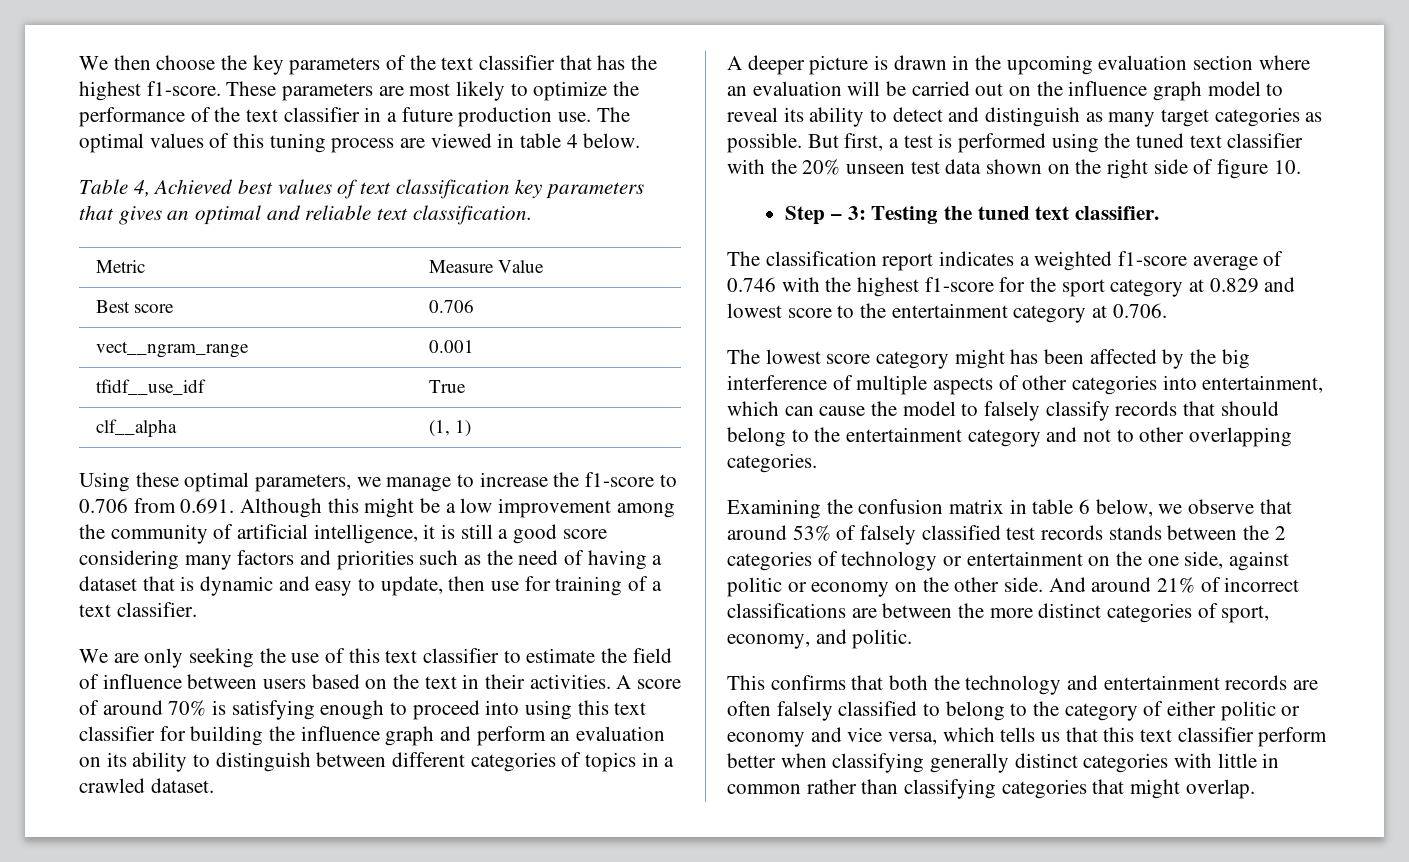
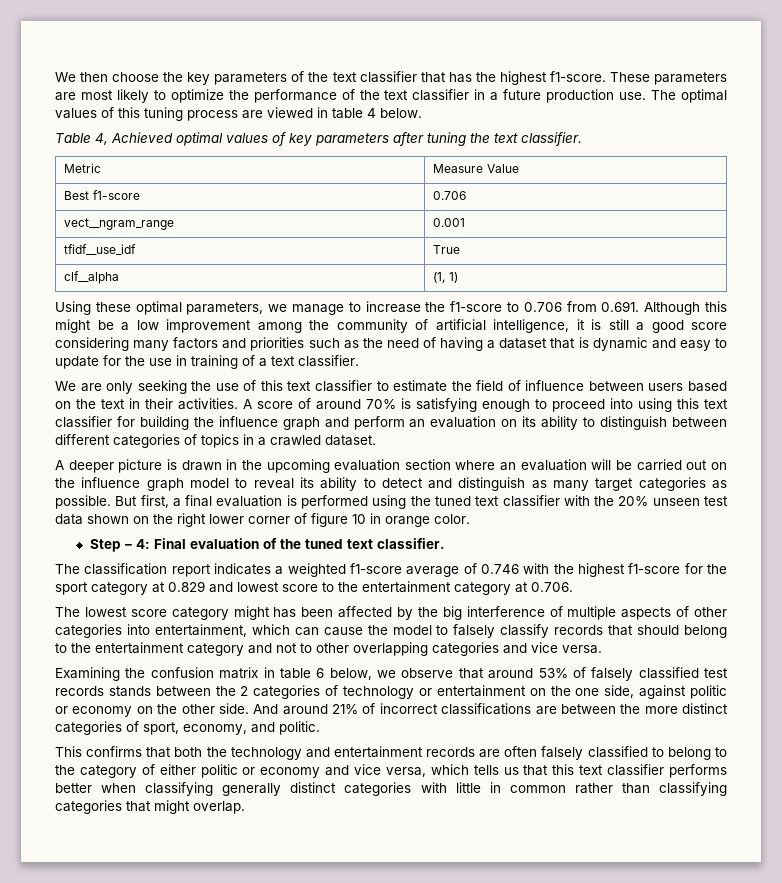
[238,179,645,199] [79,205,532,225] best values of text classification key parameters that gives an optimal and reliable text classification. -> [176,132,582,146] optimal values of key parameters after tuning the text classifier.
[133,304,174,313] score -> [92,190,140,200] f1-score
[380,576,551,596] update, then use for -> [55,355,187,369] update for the use in
[903,135,933,148] test -> [185,495,283,507] final evaluation
[1153,159,1301,179] [785,206,939,225] side of figure 10. // Step – 3: Testing -> [209,513,470,527] [89,538,277,552] lower corner of figure 10 in orange color. // Step – 4: Final evaluation of
[727,453,817,473] categories. -> [432,642,602,656] categories and vice versa.
[1258,727,1328,747] perform -> [668,764,727,778] performs

